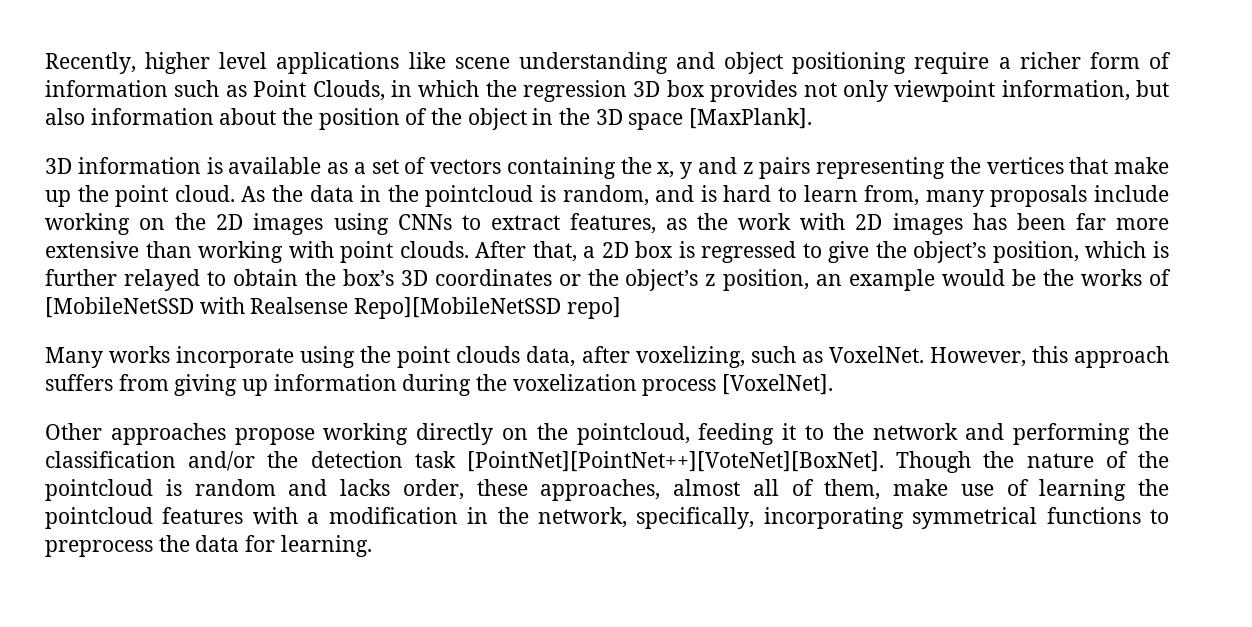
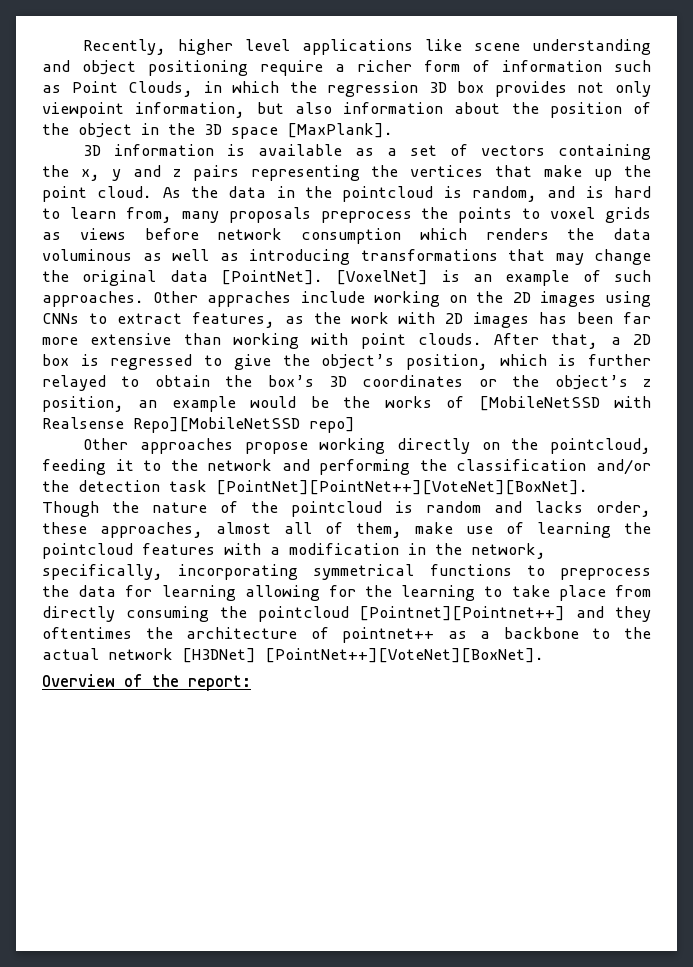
(1088, 196) none -> [320,207,651,223] [42,228,651,244] [42,249,651,265] [42,270,651,286] [42,291,292,307] preprocess the points to voxel grids as views before network consumption which renders the data voluminous as well as introducing transformations that may change the original data [PointNet]. [VoxelNet] is an example of such approaches. Other appraches
[45,346,1170,368] [45,374,834,396] // Many works incorporate using the point clouds data, after voxelizing, such as VoxelNet. However, this approach suffers from giving up information during the voxelization process [VoxelNet]. -> (355, 425) none
[280,535,372,557] learning. -> [161,585,651,601] [42,606,651,622] [42,627,651,643] [42,648,544,663] [42,674,251,691] learning allowing for the learning to take place from directly consuming the pointcloud [Pointnet][Pointnet++] and they oftentimes the architecture of pointnet++ as a backbone to the actual network [H3DNet] [PointNet++][VoteNet][BoxNet]. // Overview of the report:

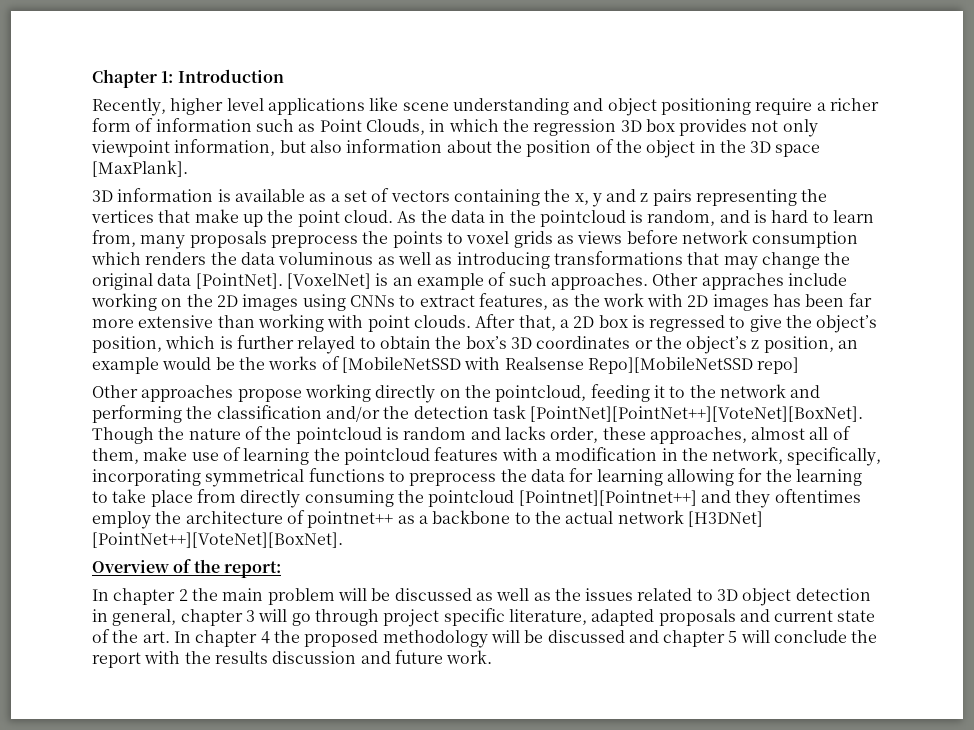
(83, 47) none -> [92,69,284,88] Chapter 1: Introduction //
(132, 633) none -> [92,511,151,529] employ
(251, 683) none -> [92,588,871,606] [92,608,876,627] [92,629,878,648] [92,650,493,668] // In chapter 2 the main problem will be discussed as well as the issues related to 3D object detection in general, chapter 3 will go through project specific literature, adapted proposals and current state of the art. In chapter 4 the proposed methodology will be discussed and chapter 5 will conclude the report with the results discussion and future work.

